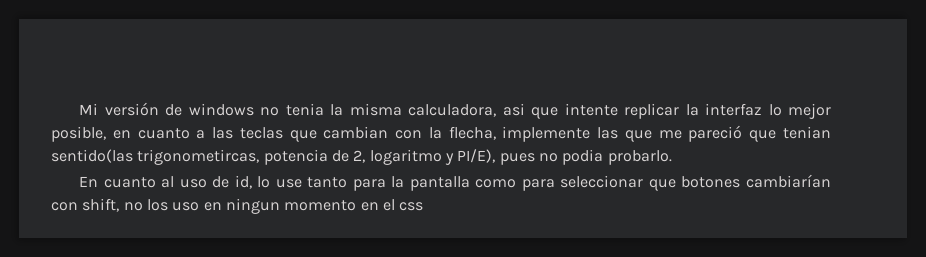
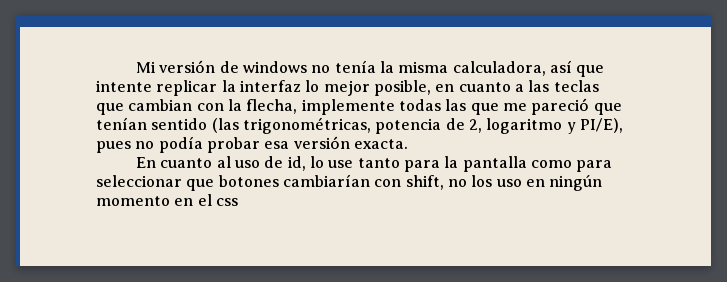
[285,103,324,116] tenia -> [334,60,376,73] tenía
[502,103,525,116] asi -> [550,60,573,73] así
(591, 134) none -> [398,99,441,111] todas
[782,126,831,139] [51,149,260,165] tenian sentido(las trigonometircas, -> [96,117,371,134] tenían sentido (las trigonométricas,
[562,149,672,165] podia probarlo. -> [158,136,408,153] podía probar esa versión exacta.
[225,198,280,214] ningun -> [549,175,603,191] ningún

